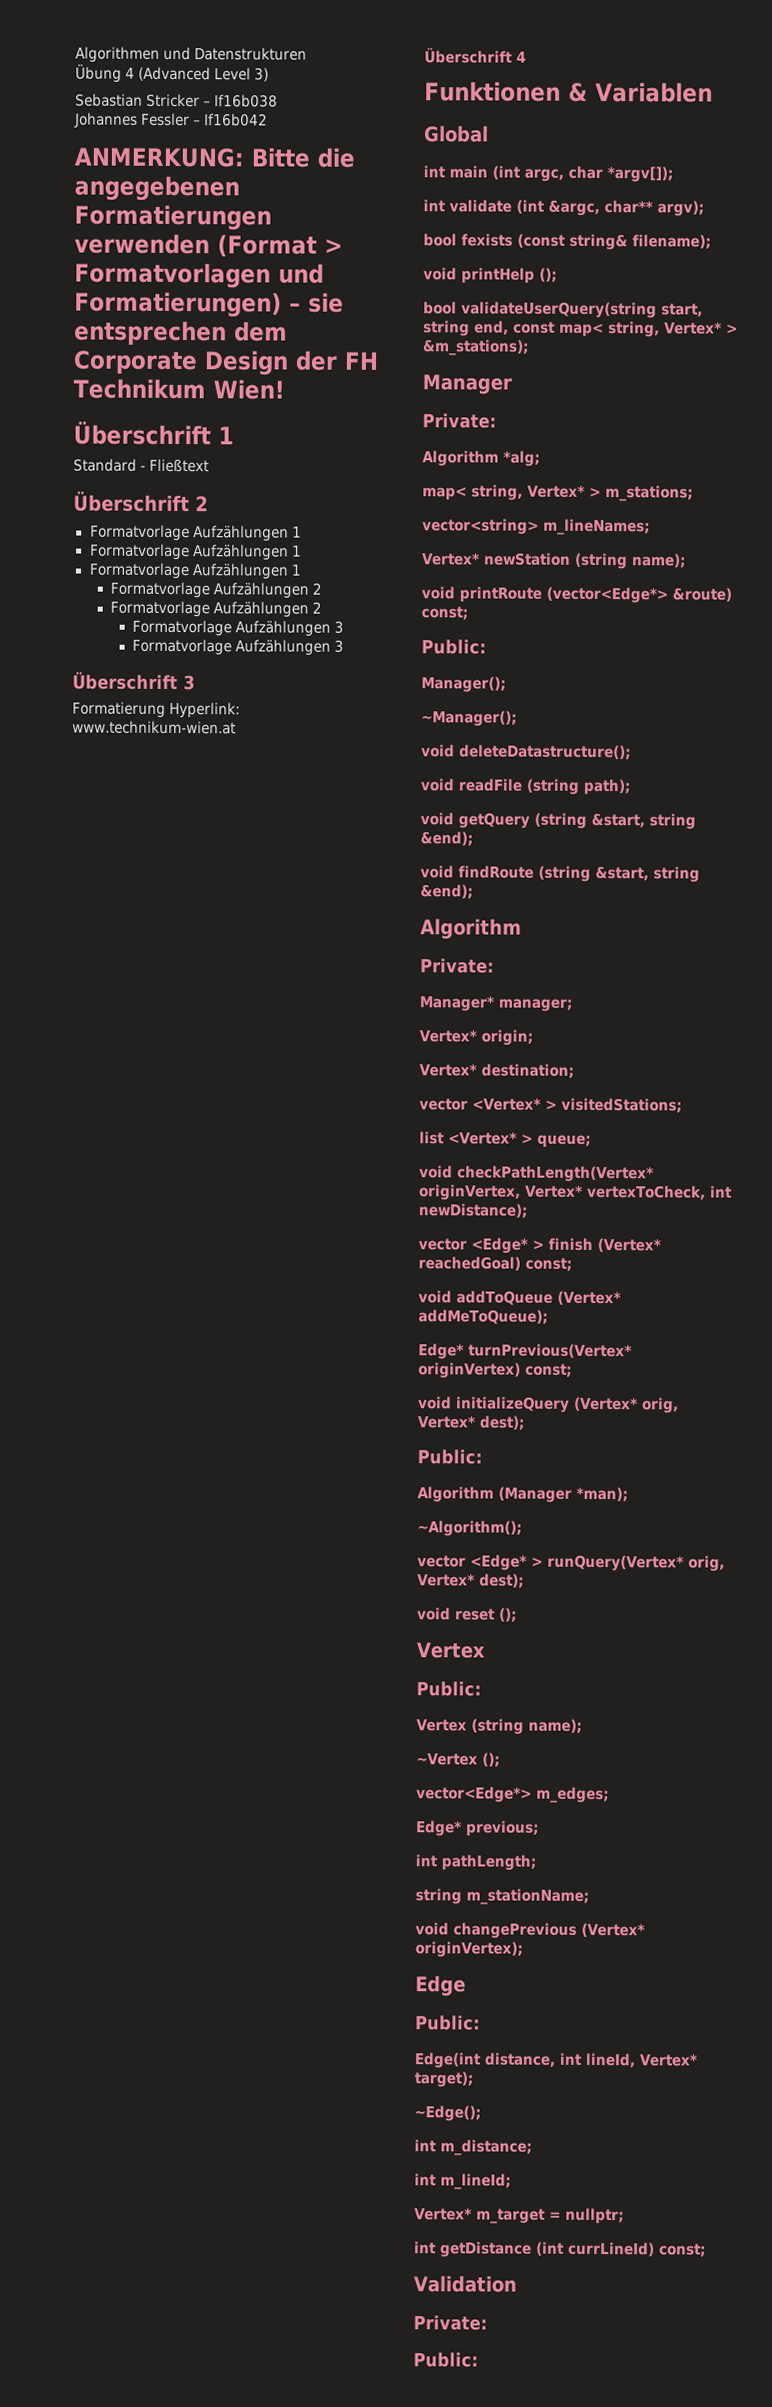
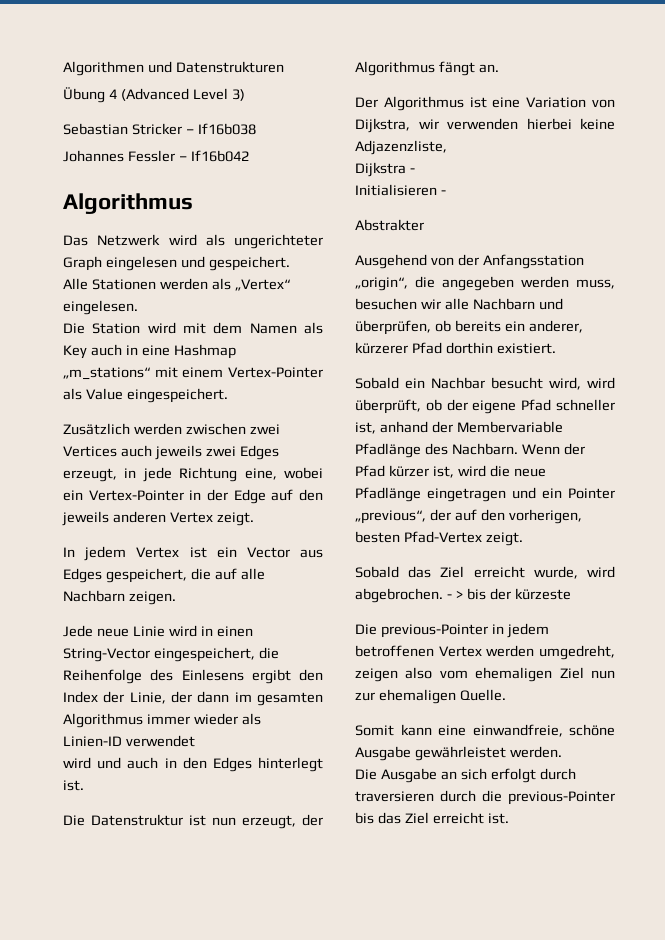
[74,147,355,168] [74,175,240,202] [74,204,272,231] [74,233,343,258] [74,262,324,289] [74,291,344,318] [74,320,288,346] [73,350,379,376] [73,378,285,400] [73,421,234,446] [73,458,210,473] [73,491,209,513] [89,524,302,542] [89,543,302,561] [88,562,302,580] [110,581,323,599] [110,600,323,618] [132,619,345,637] [132,638,345,656] [72,671,195,691] [72,701,242,719] [72,720,236,735] [424,47,526,64] [424,81,713,103] [424,125,489,143] [423,165,673,183] [423,199,704,217] [423,233,711,251] [423,267,557,284] [423,301,703,319] [423,320,738,338] [422,339,529,356] [422,374,512,395] [422,413,496,429] [422,450,540,467] [422,484,693,502] [422,518,650,536] [422,552,686,570] [421,586,732,604] [421,606,468,621] [421,639,486,655] [421,676,506,693] [421,710,517,727] [421,744,631,761] [420,778,631,796] [420,812,696,830] [420,831,473,847] [420,865,700,883] [420,884,473,900] [420,918,522,940] [420,958,494,974] [419,995,572,1012] [419,1029,533,1046] [419,1063,574,1079] [419,1097,682,1114] [419,1131,591,1148] [419,1165,654,1183] [419,1184,733,1201] [418,1203,528,1219] [418,1237,661,1254] [418,1256,572,1272] [418,1290,621,1306] [418,1309,548,1325] [418,1343,632,1360] [418,1362,572,1379] [418,1396,679,1414] [417,1415,525,1431] [417,1449,482,1465] [417,1486,628,1503] [417,1520,522,1537] [417,1554,725,1572] [417,1573,524,1589] [417,1607,517,1623] [416,1642,485,1659] [416,1681,481,1697] [416,1718,582,1735] [416,1752,500,1768] [416,1786,609,1804] [416,1820,539,1837] [415,1854,536,1871] [415,1888,589,1905] [415,1922,645,1939] [415,1941,523,1958] [415,1975,466,1997] [415,2015,480,2031] [414,2052,697,2069] [414,2071,473,2088] [414,2105,481,2122] [414,2139,532,2156] [414,2173,511,2190] [414,2207,624,2225] [414,2241,706,2258] [413,2275,517,2293] [413,2315,487,2331] [413,2352,478,2368] ANMERKUNG: Bitte die angegebenen Formatierungen verwenden (Format > Formatvorlagen und Formatierungen) – sie entsprechen dem Corporate Design der FH Technikum Wien! // Überschrift 1 // Standard - Fließtext // Überschrift 2 // Formatvorlage Aufzählungen 1 // Formatvorlage Aufzählungen 1 // Formatvorlage Aufzählungen 1 // Formatvorlage Aufzählungen 2 // Formatvorlage Aufzählungen 2 // Formatvorlage Aufzählungen 3 // Formatvorlage Aufzählungen 3 // Überschrift 3 // Formatierung Hyperlink: www.technikum-wien.at // Überschrift 4 // Funktionen & Variablen // Global // int main (int argc, char *argv[]); // int validate (int &argc, char** argv); // bool fexists (const string& filename); // void printHelp (); // bool validateUserQuery(string start, string end, const map< string, Vertex* > &m_stations); // Manager // Private: // Algorithm *alg; // map< string, Vertex* > m_stations; // vector<string> m_lineNames; // Vertex* newStation (string name); // void printRoute (vector<Edge*> &route) const; // Public: // Manager(); // ~Manager(); // void deleteDatastructure(); // void readFile (string path); // void getQuery (string &start, string &end); // void findRoute (string &start, string &end); // Algorithm // Private: // Manager* manager; // Vertex* origin; // Vertex* destination; // vector <Vertex* > visitedStations; // list <Vertex* > queue; // void checkPathLength(Vertex* originVertex, Vertex* vertexToCheck, int newDistance); // vector <Edge* > finish (Vertex* reachedGoal) const; // void addToQueue (Vertex* addMeToQueue); // Edge* turnPrevious(Vertex* originVertex) const; // void initializeQuery (Vertex* orig, Vertex* dest); // Public: // Algorithm (Manager *man); // ~Algorithm(); // vector <Edge* > runQuery(Vertex* orig, Vertex* dest); // void reset (); // Vertex // Public: // Vertex (string name); // ~Vertex (); // vector<Edge*> m_edges; // Edge* previous; // int pathLength; // string m_stationName; // void changePrevious (Vertex* originVertex); // Edge // Public: // Edge(int distance, int lineId, Vertex* target); // ~Edge(); // int m_distance; // int m_lineId; // Vertex* m_target = nullptr; // int getDistance (int currLineId) const; // Validation // Private: // Public: -> [63,193,193,214] [63,234,323,249] [63,256,290,271] [63,278,290,291] [63,300,138,315] [63,322,323,334] [63,344,236,359] [63,367,323,380] [63,388,228,403] [63,423,280,435] [63,445,279,460] [63,467,323,482] [63,489,323,504] [62,511,254,526] [63,546,323,561] [63,568,265,583] [63,590,176,605] [63,625,253,637] [63,647,279,662] [63,669,323,684] [63,691,323,706] [63,713,261,728] [63,735,195,747] [63,757,323,772] [63,780,84,791] [63,814,323,829] [355,61,499,76] [355,96,615,111] [355,118,615,133] [355,140,447,155] [355,162,415,177] [355,184,446,196] [355,219,424,231] [355,254,584,269] [355,276,615,291] [355,298,563,310] [355,320,583,335] [355,342,556,354] [355,377,615,390] [355,399,615,414] [355,421,563,434] [355,443,585,458] [355,465,546,478] [355,487,615,502] [355,509,582,524] [355,531,523,546] [355,566,615,579] [355,588,571,603] [355,623,549,638] [355,645,615,660] [355,667,615,682] [355,689,506,704] [355,724,615,737] [355,746,562,761] [355,768,576,783] [355,790,615,805] [355,812,509,824] Algorithmus // Das Netzwerk wird als ungerichteter Graph eingelesen und gespeichert. // Alle Stationen werden als „Vertex“ eingelesen. // Die Station wird mit dem Namen als Key auch in eine Hashmap „m_stations“ mit einem Vertex-Pointer als Value eingespeichert. // Zusätzlich werden zwischen zwei Vertices auch jeweils zwei Edges erzeugt, in jede Richtung eine, wobei ein Vertex-Pointer in der Edge auf den jeweils anderen Vertex zeigt. // In jedem Vertex ist ein Vector aus Edges gespeichert, die auf alle Nachbarn zeigen. // Jede neue Linie wird in einen String-Vector eingespeichert, die Reihenfolge des Einlesens ergibt den Index der Linie, der dann im gesamten Algorithmus immer wieder als Linien-ID verwendet // wird und auch in den Edges hinterlegt ist. // Die Datenstruktur ist nun erzeugt, der Algorithmus fängt an. // Der Algorithmus ist eine Variation von Dijkstra, wir verwenden hierbei keine Adjazenzliste, // Dijkstra - // Initialisieren - // Abstrakter // Ausgehend von der Anfangsstation „origin“, die angegeben werden muss, besuchen wir alle Nachbarn und überprüfen, ob bereits ein anderer, kürzerer Pfad dorthin existiert. // Sobald ein Nachbar besucht wird, wird überprüft, ob der eigene Pfad schneller ist, anhand der Membervariable Pfadlänge des Nachbarn. Wenn der Pfad kürzer ist, wird die neue Pfadlänge eingetragen und ein Pointer „previous“, der auf den vorherigen, besten Pfad-Vertex zeigt. // Sobald das Ziel erreicht wurde, wird abgebrochen. - > bis der kürzeste // Die previous-Pointer in jedem betroffenen Vertex werden umgedreht, zeigen also vom ehemaligen Ziel nun zur ehemaligen Quelle. // Somit kann eine einwandfreie, schöne Ausgabe gewährleistet werden. // Die Ausgabe an sich erfolgt durch traversieren durch die previous-Pointer bis das Ziel erreicht ist.

